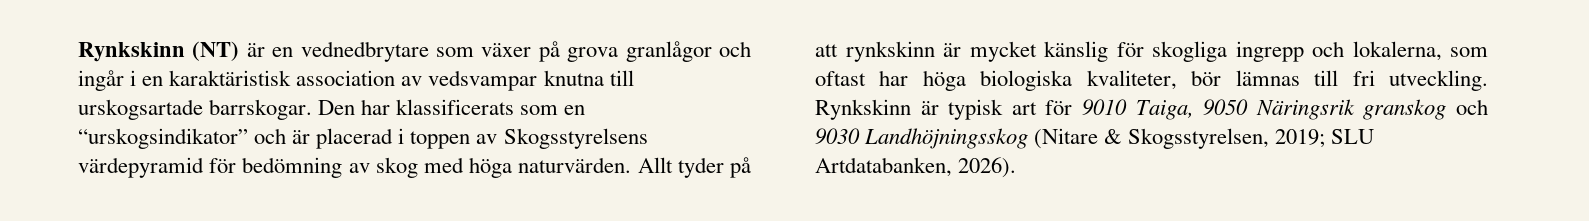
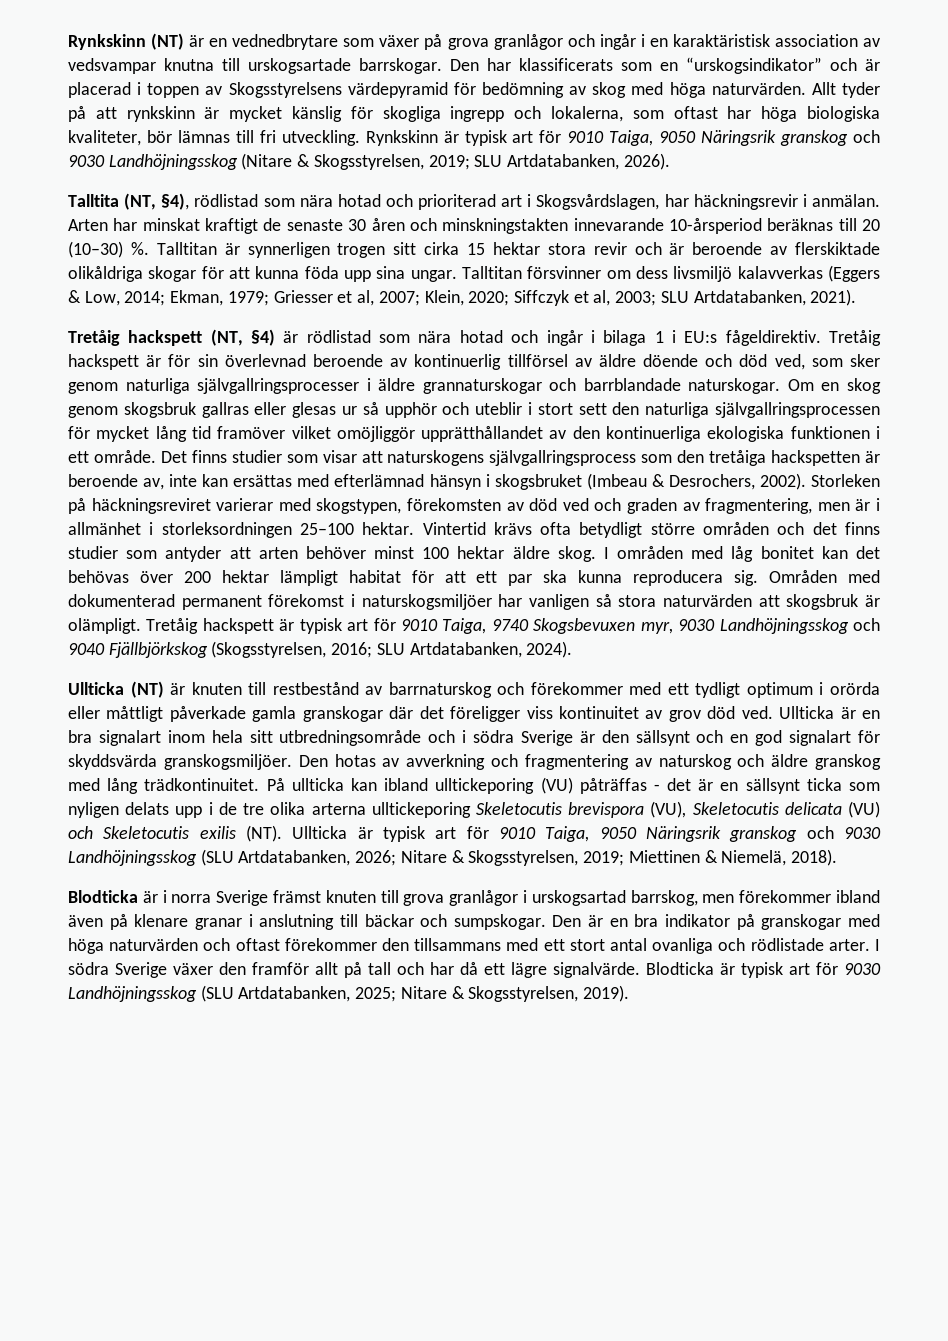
(1017, 167) none -> [68,193,880,210] [68,218,880,234] [68,241,880,258] [68,265,881,282] [68,289,857,306] [68,329,882,346] [68,354,880,370] [68,378,881,394] [68,402,880,418] [68,426,880,442] [68,450,881,466] [68,473,880,490] [68,498,881,514] [68,522,880,538] [68,546,880,562] [68,570,880,586] [68,594,880,610] [68,618,881,634] [68,641,573,658] [68,681,880,698] [68,706,880,722] [68,730,880,746] [68,754,882,770] [68,777,880,794] [68,801,880,818] [68,825,882,842] [68,849,837,866] [68,890,880,906] [68,914,880,930] [68,938,881,954] [68,962,881,978] [68,985,630,1002] // Talltita (NT, §4), rödlistad som nära hotad och prioriterad art i Skogsvårdslagen, har häckningsrevir i anmälan. Arten har minskat kraftigt de senaste 30 åren och minskningstakten innevarande 10-årsperiod beräknas till 20 (10–30) %. Talltitan är synnerligen trogen sitt cirka 15 hektar stora revir och är beroende av flerskiktade olikåldriga skogar för att kunna föda upp sina ungar. Talltitan försvinner om dess livsmiljö kalavverkas (Eggers & Low, 2014; Ekman, 1979; Griesser et al, 2007; Klein, 2020; Siffczyk et al, 2003; SLU Artdatabanken, 2021). // Tretåig hackspett (NT, §4) är rödlistad som nära hotad och ingår i bilaga 1 i EU:s fågeldirektiv. Tretåig hackspett är för sin överlevnad beroende av kontinuerlig tillförsel av äldre döende och död ved, som sker genom naturliga självgallringsprocesser i äldre grannaturskogar och barrblandade naturskogar. Om en skog genom skogsbruk gallras eller glesas ur så upphör och uteblir i stort sett den naturliga självgallringsprocessen för mycket lång tid framöver vilket omöjliggör upprätthållandet av den kontinuerliga ekologiska funktionen i ett område. Det finns studier som visar att naturskogens självgallringsprocess som den tretåiga hackspetten är beroende av, inte kan ersättas med efterlämnad hänsyn i skogsbruket (Imbeau & Desrochers, 2002). Storleken på häckningsreviret varierar med skogstypen, förekomsten av död ved och graden av fragmentering, men är i allmänhet i storleksordningen 25–100 hektar. Vintertid krävs ofta betydligt större områden och det finns studier som antyder att arten behöver minst 100 hektar äldre skog. I områden med låg bonitet kan det behövas över 200 hektar lämpligt habitat för att ett par ska kunna reproducera sig. Områden med dokumenterad permanent förekomst i naturskogsmiljöer har vanligen så stora naturvärden att skogsbruk är olämpligt. Tretåig hackspett är typisk art för 9010 Taiga, 9740 Skogsbevuxen myr, 9030 Landhöjningsskog och 9040 Fjällbjörkskog (Skogsstyrelsen, 2016; SLU Artdatabanken, 2024). // Ullticka (NT) är knuten till restbestånd av barrnaturskog och förekommer med ett tydligt optimum i orörda eller måttligt påverkade gamla granskogar där det föreligger viss kontinuitet av grov död ved. Ullticka är en bra signalart inom hela sitt utbredningsområde och i södra Sverige är den sällsynt och en god signalart för skyddsvärda granskogsmiljöer. Den hotas av avverkning och fragmentering av naturskog och äldre granskog med lång trädkontinuitet. På ullticka kan ibland ulltickeporing (VU) påträffas - det är en sällsynt ticka som nyligen delats upp i de tre olika arterna ulltickeporing Skeletocutis brevispora (VU), Skeletocutis delicata (VU) och Skeletocutis exilis (NT). Ullticka är typisk art för 9010 Taiga, 9050 Näringsrik granskog och 9030 Landhöjningsskog (SLU Artdatabanken, 2026; Nitare & Skogsstyrelsen, 2019; Miettinen & Niemelä, 2018). // Blodticka är i norra Sverige främst knuten till grova granlågor i urskogsartad barrskog, men förekommer ibland även på klenare granar i anslutning till bäckar och sumpskogar. Den är en bra indikator på granskogar med höga naturvärden och oftast förekommer den tillsammans med ett stort antal ovanliga och rödlistade arter. I södra Sverige växer den framför allt på tall och har då ett lägre signalvärde. Blodticka är typisk art för 9030 Landhöjningsskog (SLU Artdatabanken, 2025; Nitare & Skogsstyrelsen, 2019).

